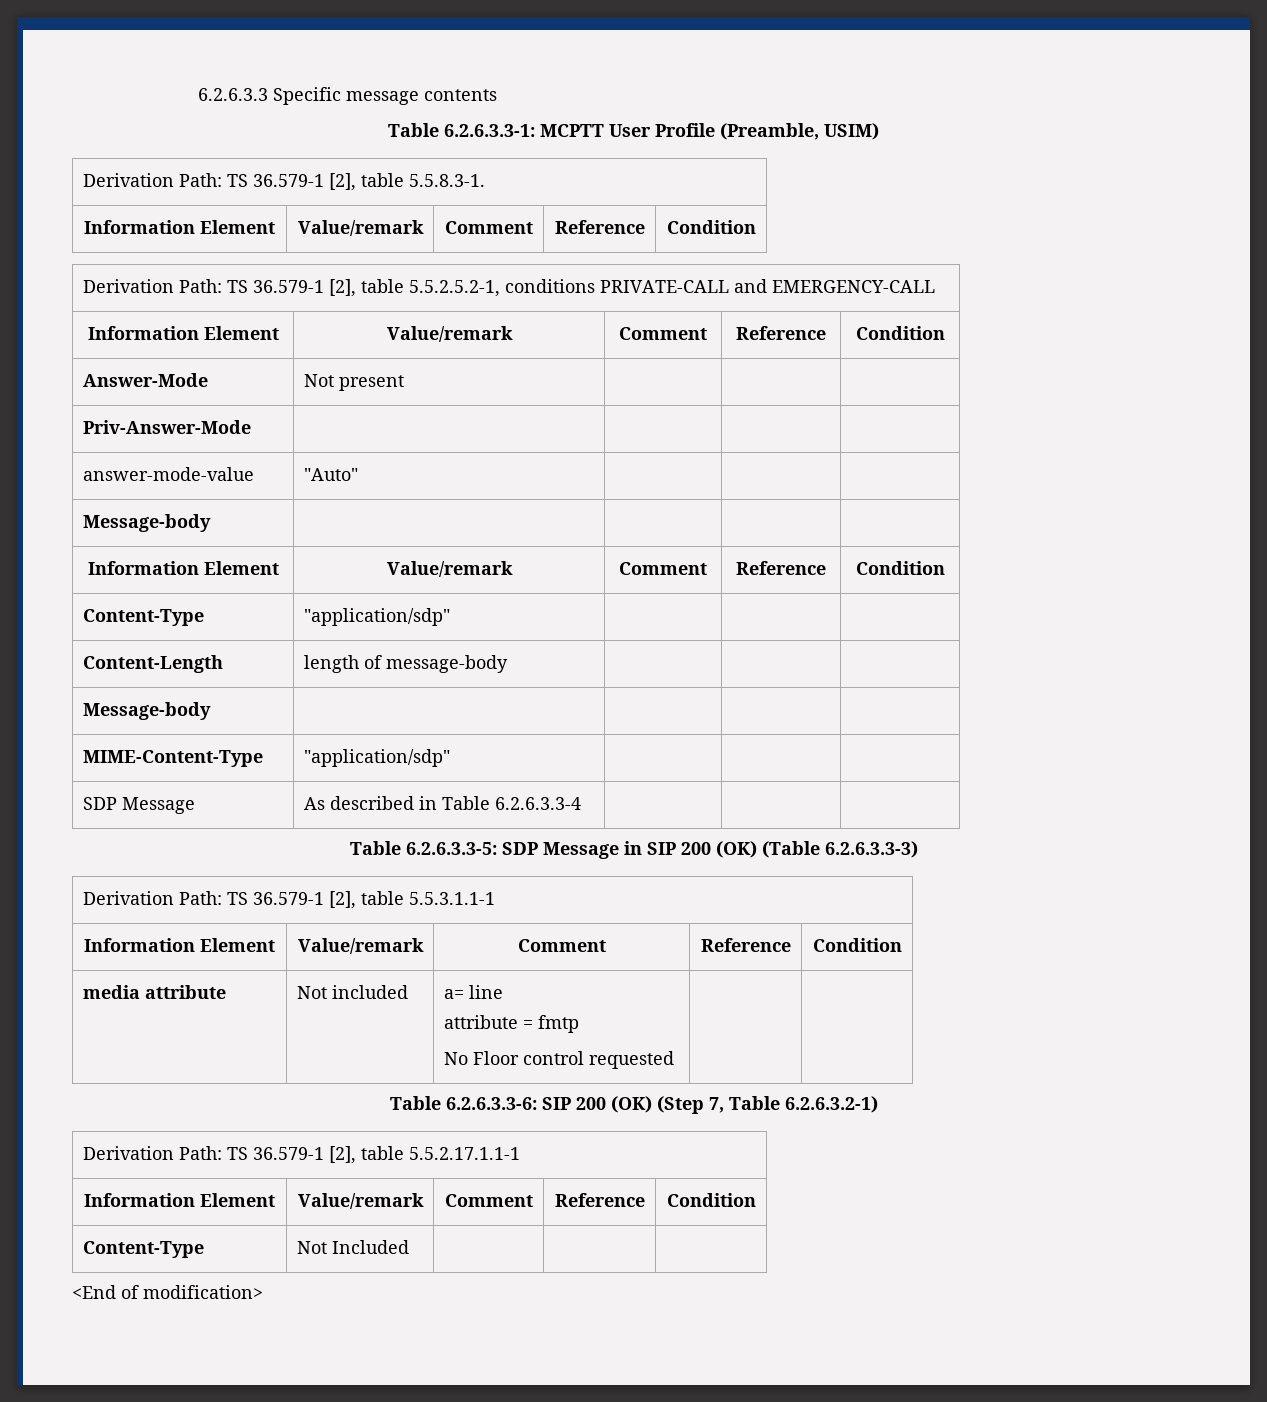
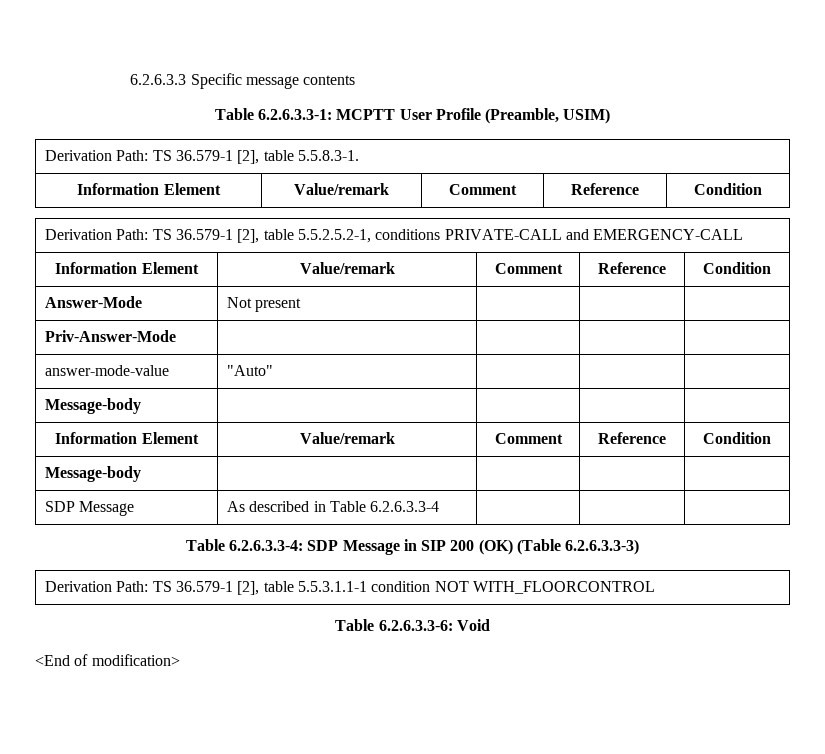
[82,609,204,626] [303,608,450,626] [82,655,223,673] [303,655,508,673] [82,702,211,720] [82,750,263,767] [303,749,450,767] // Content-Type | "application/sdp" | | | // Content-Length | length of message-body | | | // Message-body | | | | // MIME-Content-Type | "application/sdp" | | | -> [45,466,142,482] // Message-body | | | |
[405,842,497,855] 6.2.6.3.3-5: -> [228,540,303,551] 6.2.6.3.3-4:
[84,938,275,952] [297,938,424,954] [517,939,606,952] [700,938,791,952] [812,938,902,952] [82,985,226,999] [296,985,408,999] [443,985,503,999] [443,1015,579,1033] [443,1051,674,1069] [389,1096,878,1114] [82,1146,520,1164] [84,1193,275,1207] [297,1193,424,1209] [444,1194,533,1207] [554,1193,645,1207] [666,1193,756,1207] [82,1241,204,1258] [296,1240,409,1254] // Information Element | Value/remark | Comment | Reference | Condition // media attribute | Not included | a= line // attribute = fmtp // No Floor control requested | | // Table 6.2.6.3.3-6: SIP 200 (OK) (Step 7, Table 6.2.6.3.2-1) // Derivation Path: TS 36.579-1 [2], table 5.5.2.17.1.1-1 // Information Element | Value/remark | Comment | Reference | Condition // Content-Type | Not Included | | | -> [371,581,656,594] [335,619,490,631] condition NOT WITH_FLOORCONTROL // Table 6.2.6.3.3-6: Void

